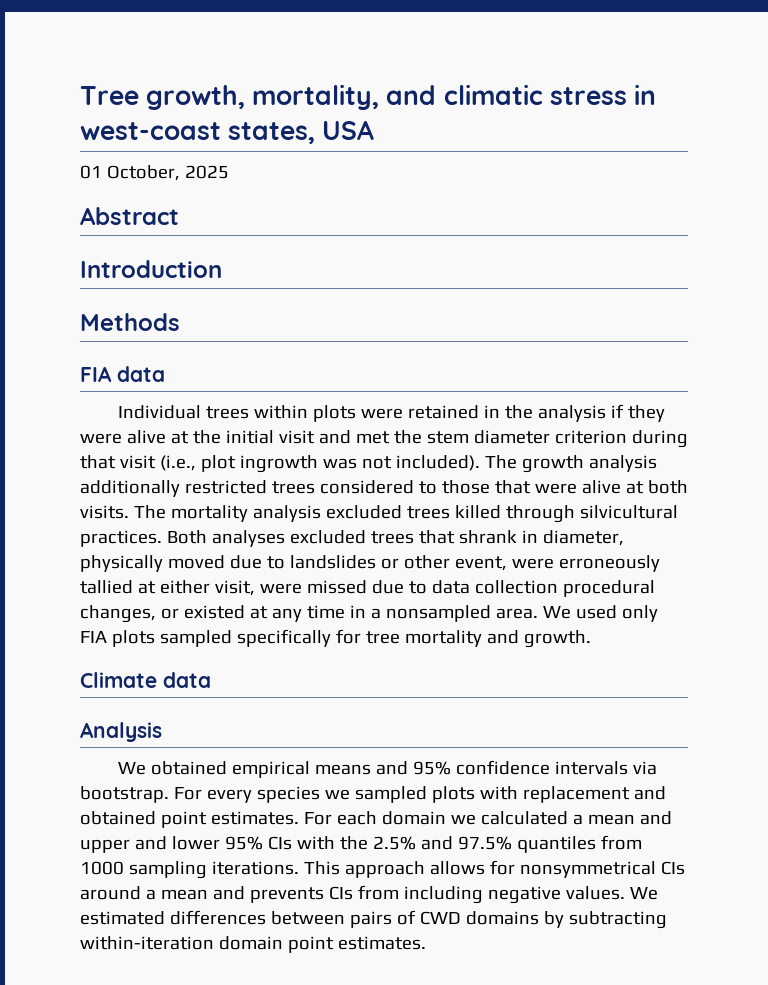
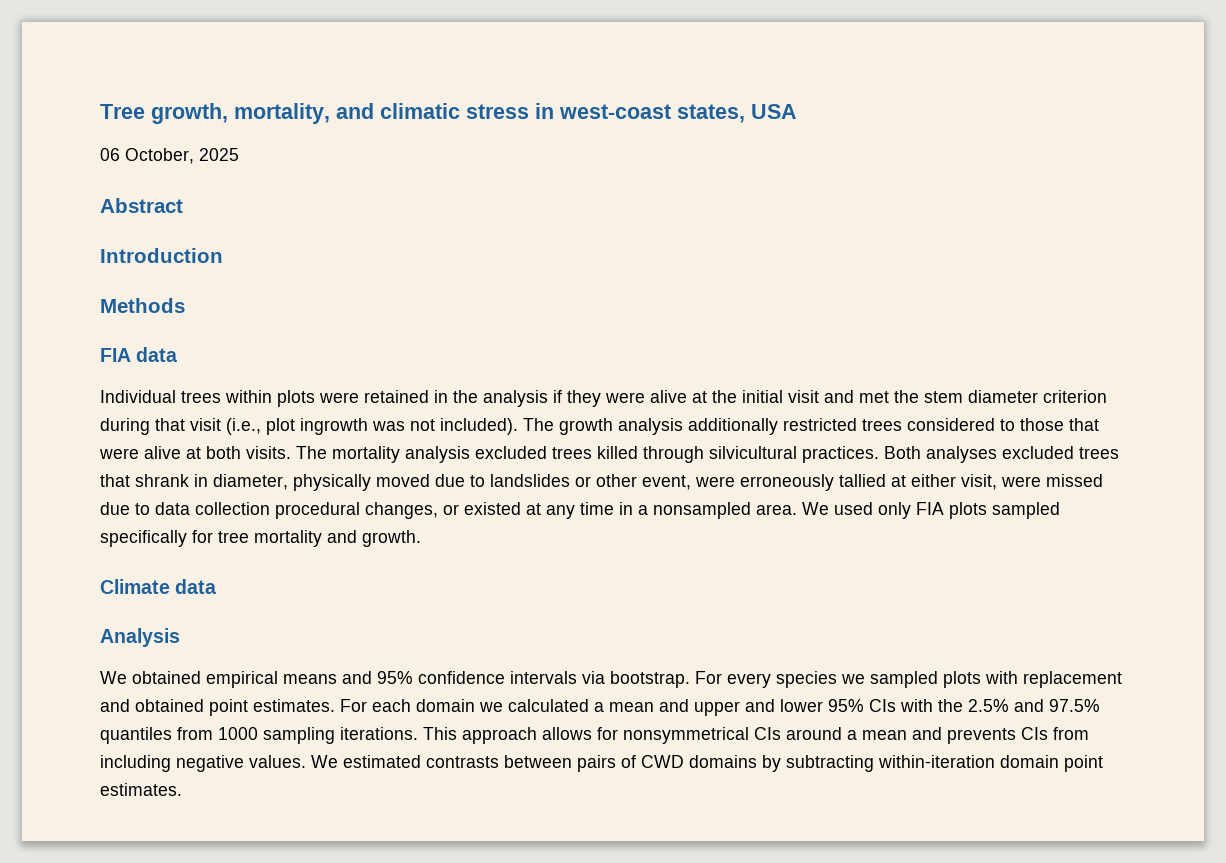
[80,165,102,179] 01 -> [100,148,120,161] 06
[169,910,266,925] differences -> [426,756,499,768] contrasts

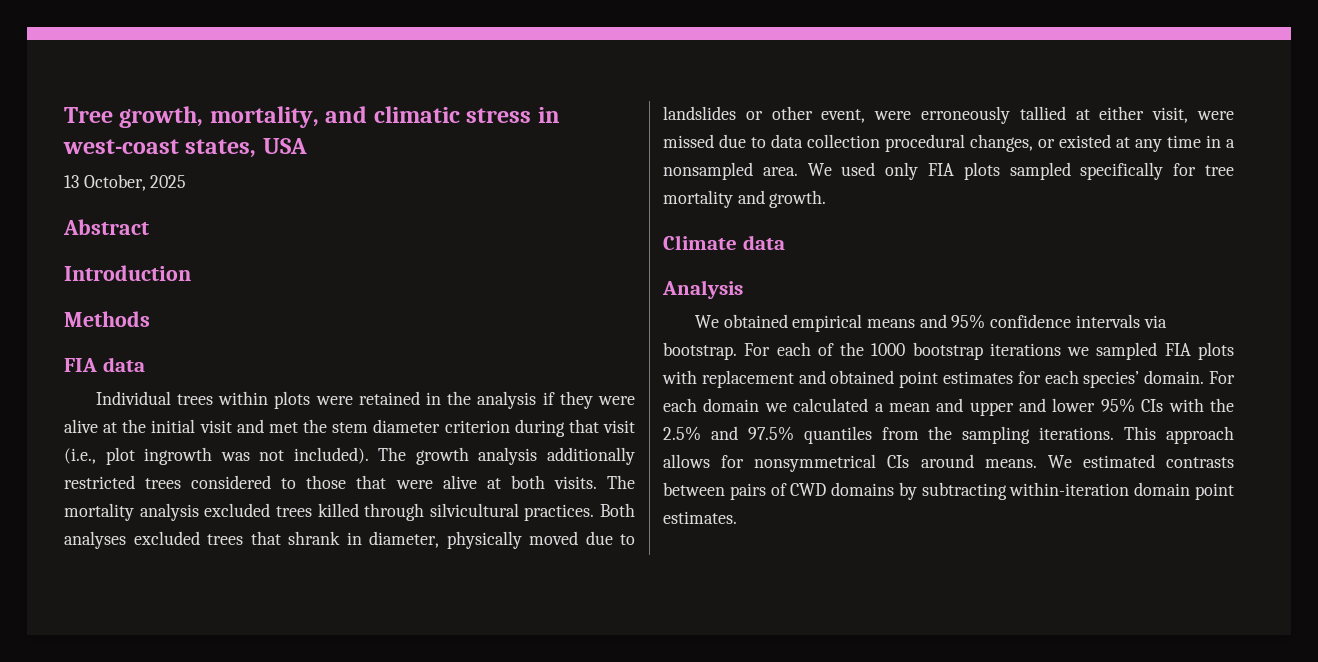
[100,148,120,161] 06 -> [64,175,79,188] 13
[727,671,837,688] every species -> [776,342,1061,360] each of the 1000 bootstrap iterations
(938, 679) none -> [1164,343,1191,356] FIA
[253,699,335,712] estimates. -> [943,370,1205,388] estimates for each species’ domain.
[218,727,258,740] 1000 -> [928,426,953,440] the
[847,727,1089,744] [100,755,306,772] a mean and prevents CIs from including negative values. -> [984,459,1037,468] means.

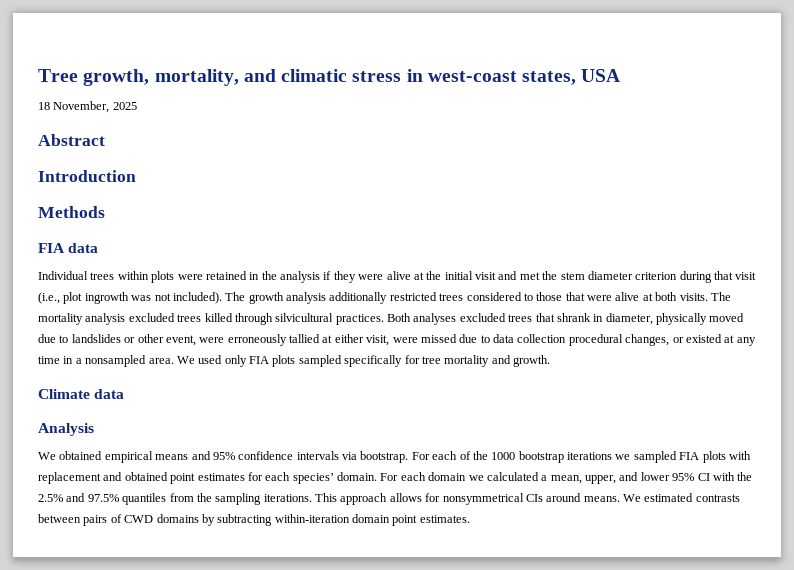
[64,174,146,191] 13 October, -> [38,101,110,113] 18 November,
[888,398,1014,416] mean and upper -> [550,475,616,484] mean, upper,
[1141,399,1164,412] CIs -> [697,473,710,481] CI

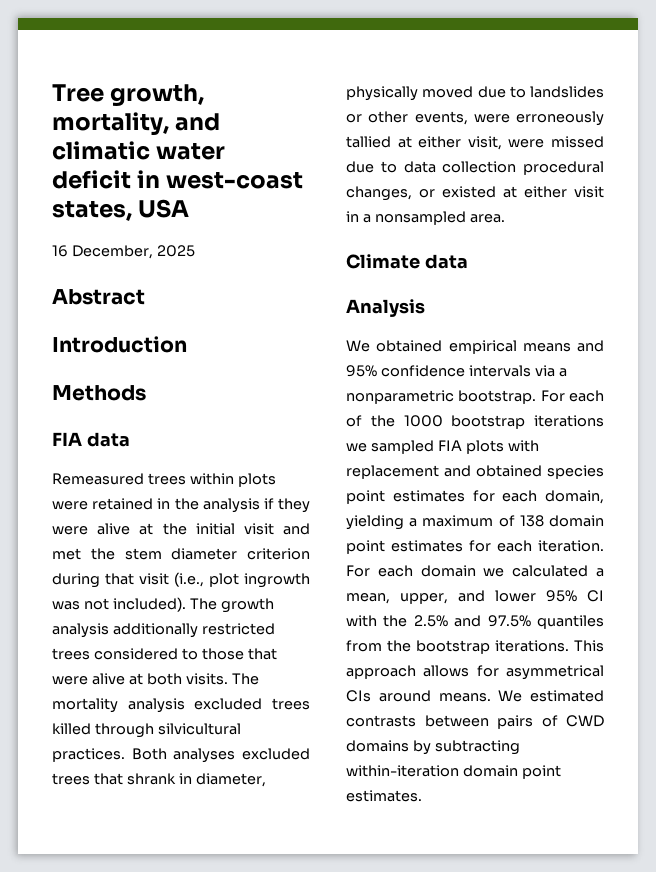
[352,71,402,82] stress -> [156,143,226,160] [52,170,131,189] water deficit
[38,101,110,113] 18 November, -> [52,245,153,259] 16 December,
[38,271,88,280] Individual -> [52,473,144,485] Remeasured
[165,335,196,346] event, -> [414,111,468,125] events,
[736,337,756,346] [38,356,60,364] any time -> [524,186,604,198] either visit
[176,355,550,367] We used only FIA plots sampled specifically for tree mortality and growth. -> (505, 218) none
(357, 456) none -> [558,368,567,377] [346,390,454,404] a nonparametric
[170,472,377,484] point estimates for each species’ domain. -> [547,465,604,479] [346,490,604,504] [346,515,604,530] [346,540,604,554] species point estimates for each domain, yielding a maximum of 138 domain point estimates for each iteration.
[215,493,262,505] sampling -> [416,640,490,654] bootstrap
[442,493,524,505] nonsymmetrical -> [506,665,604,680] asymmetrical

